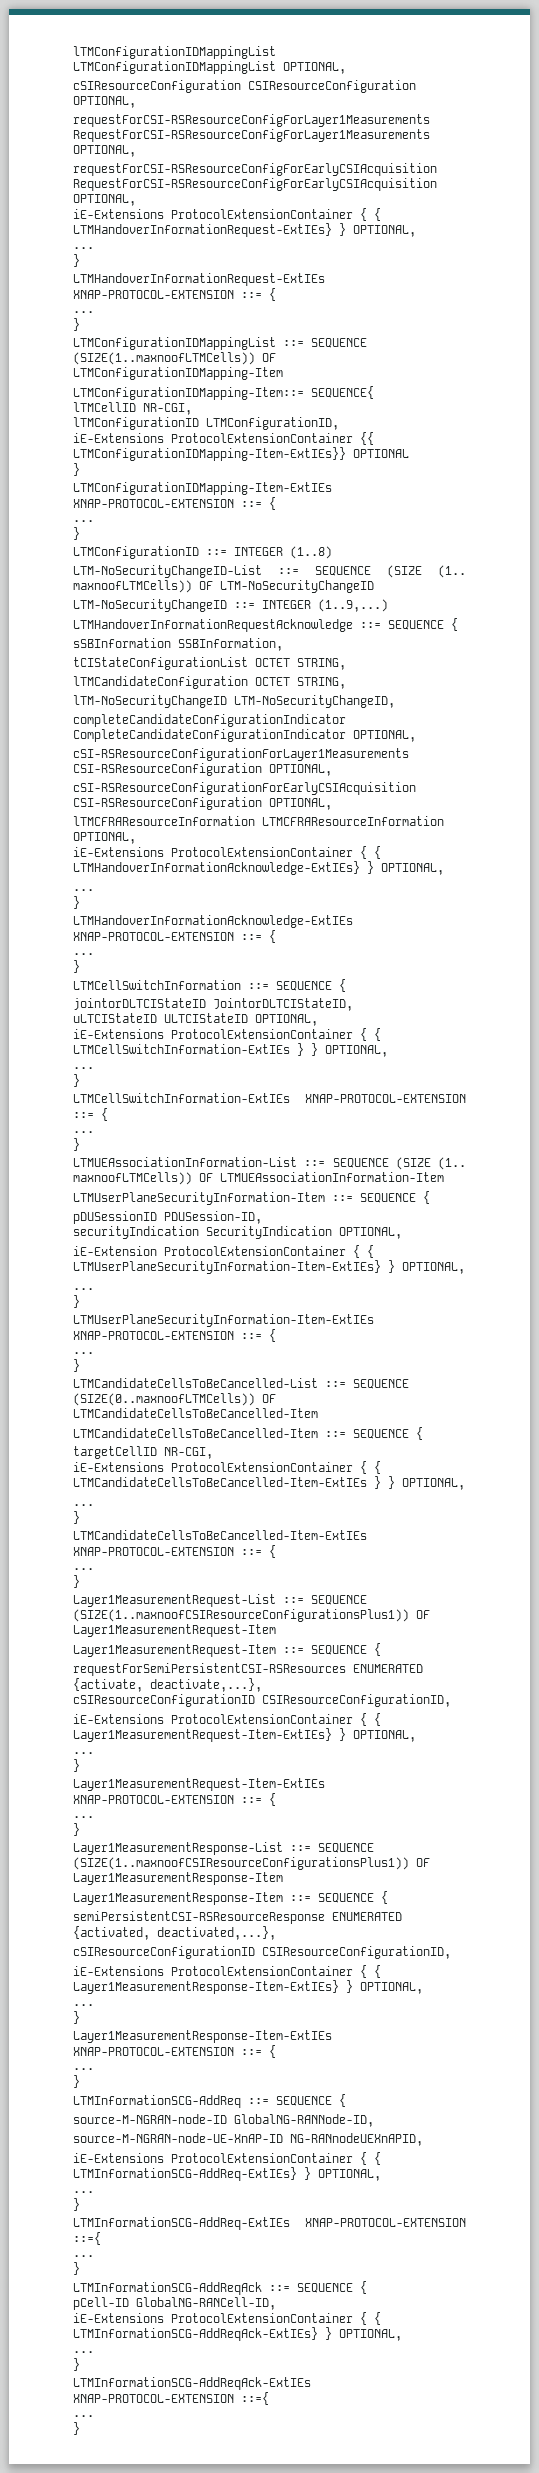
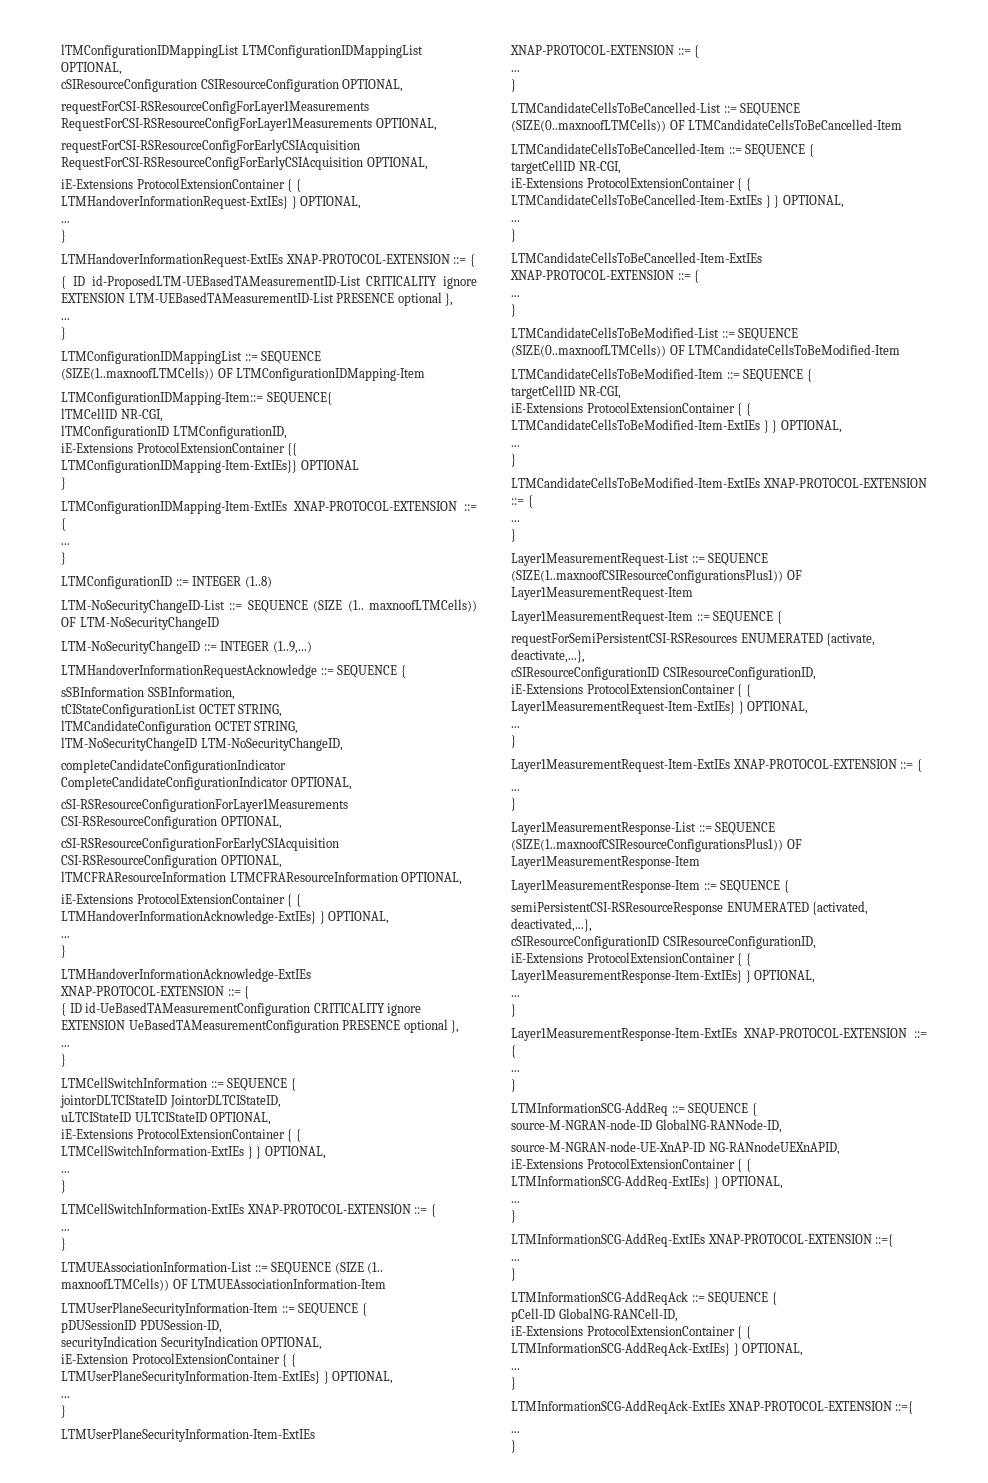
(276, 294) none -> [61,275,477,289] [61,292,454,306] // { ID id-ProposedLTM-UEBasedTAMeasurementID-List CRITICALITY ignore EXTENSION LTM-UEBasedTAMeasurementID-List PRESENCE optional },
(276, 936) none -> [61,1002,422,1016] [61,1019,460,1033] // { ID id-UeBasedTAMeasurementConfiguration CRITICALITY ignore EXTENSION UeBasedTAMeasurementConfiguration PRESENCE optional },
(80, 1581) none -> [511,327,799,341] [511,344,901,357] [511,368,812,382] [511,385,621,399] [511,402,751,416] [511,419,842,433] [511,445,520,447] [511,454,516,467] [511,477,927,488] [511,495,533,508] [511,520,520,522] [511,529,516,542] // LTMCandidateCellsToBeModified-List ::= SEQUENCE (SIZE(0..maxnoofLTMCells)) OF LTMCandidateCellsToBeModified-Item // LTMCandidateCellsToBeModified-Item ::= SEQUENCE { // targetCellID NR-CGI, // iE-Extensions ProtocolExtensionContainer { { LTMCandidateCellsToBeModified-Item-ExtIEs } } OPTIONAL, // ... // } // LTMCandidateCellsToBeModified-Item-ExtIEs XNAP-PROTOCOL-EXTENSION ::= { // ... // }

